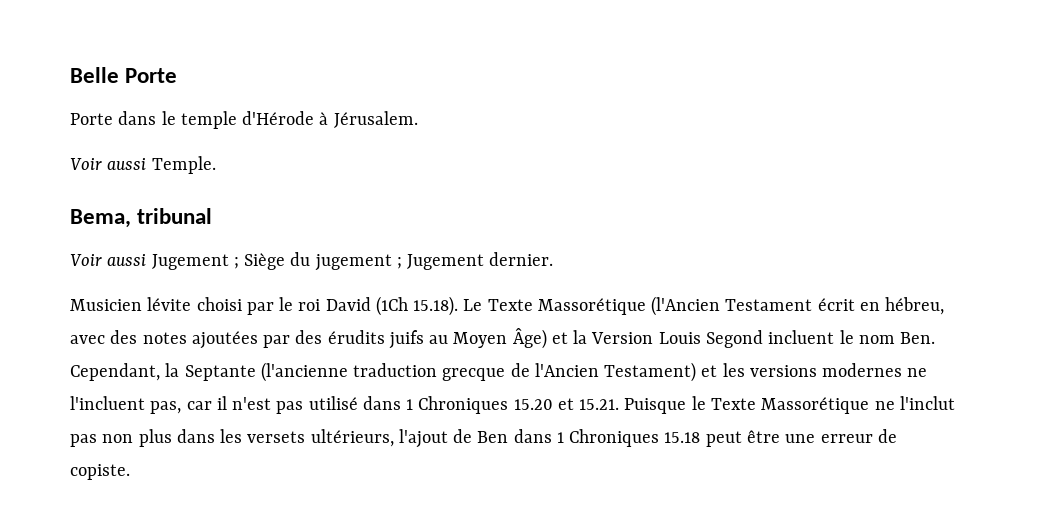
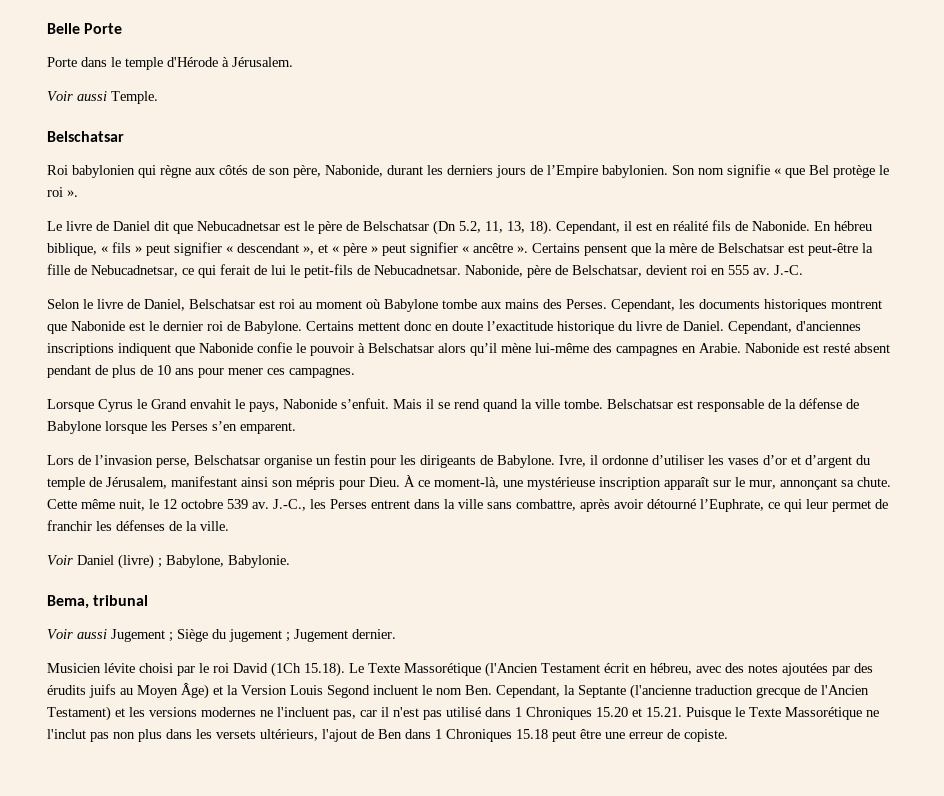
(216, 165) none -> [47,131,124,142] [47,164,889,178] [47,187,78,197] [47,220,872,235] [47,242,873,256] [47,264,803,278] [47,299,882,312] [47,321,861,334] [47,342,890,356] [47,365,355,378] [47,398,859,412] [47,421,296,434] [47,454,870,468] [47,475,891,490] [47,499,888,512] [47,520,229,531] [47,554,290,569] // Belschatsar // Roi babylonien qui règne aux côtés de son père, Nabonide, durant les derniers jours de l’Empire babylonien. Son nom signifie « que Bel protège le roi ». // Le livre de Daniel dit que Nebucadnetsar est le père de Belschatsar (Dn 5.2, 11, 13, 18). Cependant, il est en réalité fils de Nabonide. En hébreu biblique, « fils » peut signifier « descendant », et « père » peut signifier « ancêtre ». Certains pensent que la mère de Belschatsar est peut-être la fille de Nebucadnetsar, ce qui ferait de lui le petit-fils de Nebucadnetsar. Nabonide, père de Belschatsar, devient roi en 555 av. J.‑C. // Selon le livre de Daniel, Belschatsar est roi au moment où Babylone tombe aux mains des Perses. Cependant, les documents historiques montrent que Nabonide est le dernier roi de Babylone. Certains mettent donc en doute l’exactitude historique du livre de Daniel. Cependant, d'anciennes inscriptions indiquent que Nabonide confie le pouvoir à Belschatsar alors qu’il mène lui-même des campagnes en Arabie. Nabonide est resté absent pendant de plus de 10 ans pour mener ces campagnes. // Lorsque Cyrus le Grand envahit le pays, Nabonide s’enfuit. Mais il se rend quand la ville tombe. Belschatsar est responsable de la défense de Babylone lorsque les Perses s’en emparent. // Lors de l’invasion perse, Belschatsar organise un festin pour les dirigeants de Babylone. Ivre, il ordonne d’utiliser les vases d’or et d’argent du temple de Jérusalem, manifestant ainsi son mépris pour Dieu. À ce moment-là, une mystérieuse inscription apparaît sur le mur, annonçant sa chute. Cette même nuit, le 12 octobre 539 av. J.‑C., les Perses entrent dans la ville sans combattre, après avoir détourné l’Euphrate, ce qui leur permet de franchir les défenses de la ville. // Voir Daniel (livre) ; Babylone, Babylonie.

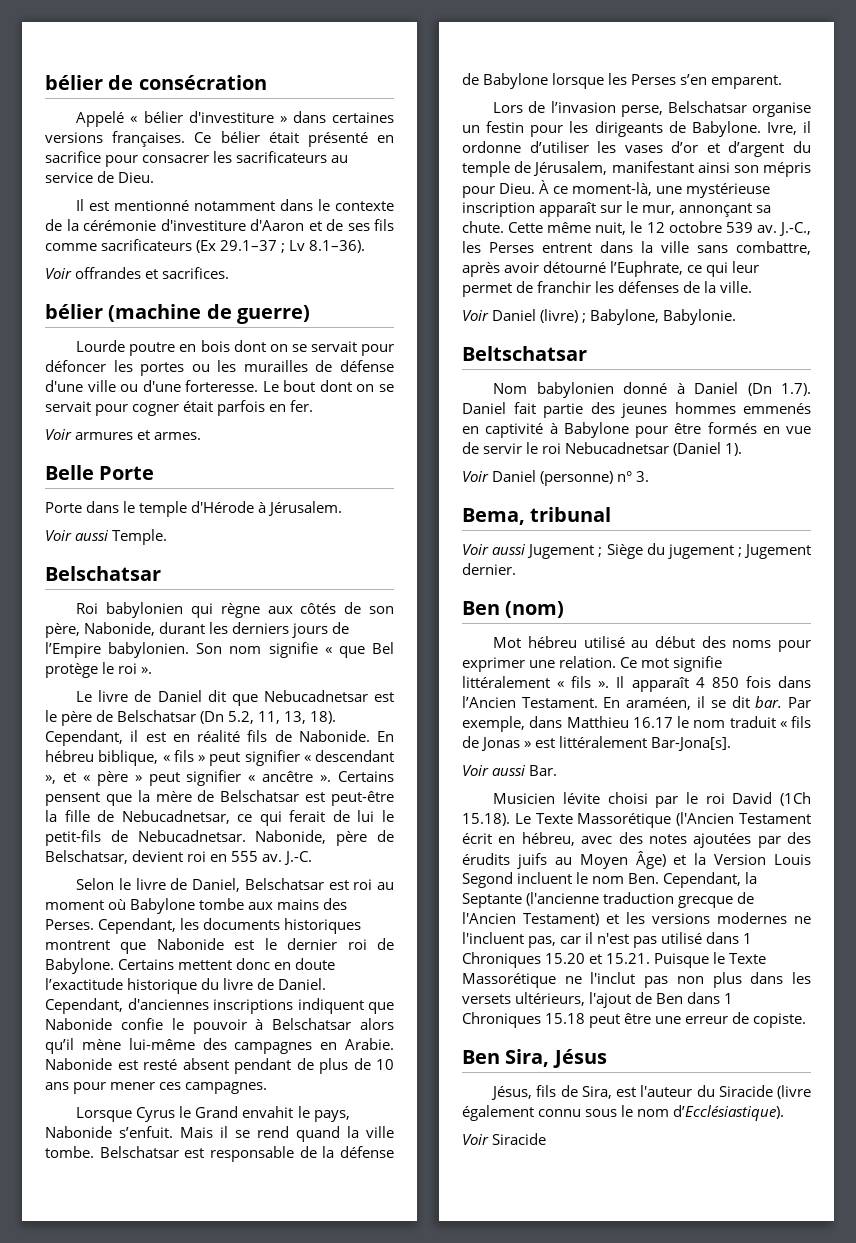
(47, 28) none -> [45,75,267,90] [76,111,394,127] [45,131,394,147] [45,151,349,167] [45,171,155,183] [76,199,394,211] [45,219,394,231] [45,239,366,253] [45,267,230,279] [45,304,311,324] [76,340,394,356] [45,360,394,376] [45,380,394,392] [45,400,314,416] [45,429,202,440] bélier de consécration // Appelé « bélier d'investiture » dans certaines versions françaises. Ce bélier était présenté en sacrifice pour consacrer les sacrificateurs au service de Dieu. // Il est mentionné notamment dans le contexte de la cérémonie d'investiture d'Aaron et de ses fils comme sacrificateurs (Ex 29.1–37 ; Lv 8.1–36). // Voir offrandes et sacrifices. // bélier (machine de guerre) // Lourde poutre en bois dont on se servait pour défoncer les portes ou les murailles de défense d'une ville ou d'une forteresse. Le bout dont on se servait pour cogner était parfois en fer. // Voir armures et armes. //
(290, 561) none -> [462,346,587,361] [493,382,811,398] [462,402,811,418] [462,422,811,438] [462,442,743,456] [462,470,650,486] // Beltschatsar // Nom babylonien donné à Daniel (Dn 1.7). Daniel fait partie des jeunes hommes emmenés en captivité à Babylone pour être formés en vue de servir le roi Nebucadnetsar (Daniel 1). // Voir Daniel (personne) n° 3.
(396, 634) none -> [462,601,565,618] [493,636,811,652] [462,656,723,672] [462,676,811,692] [462,696,811,710] [462,716,811,732] [462,736,732,751] [462,765,558,776] // Ben (nom) // Mot hébreu utilisé au début des noms pour exprimer une relation. Ce mot signifie littéralement « fils ». Il apparaît 4 850 fois dans l’Ancien Testament. En araméen, il se dit bar. Par exemple, dans Matthieu 16.17 le nom traduit « fils de Jonas » est littéralement Bar-Jona[s]. // Voir aussi Bar.
(728, 735) none -> [462,1049,607,1068] [491,1085,811,1100] [462,1105,785,1121] [462,1133,547,1145] // Ben Sira, Jésus // Jésus, fils de Sira, est l'auteur du Siracide (livre également connu sous le nom d’Ecclésiastique). // Voir Siracide

